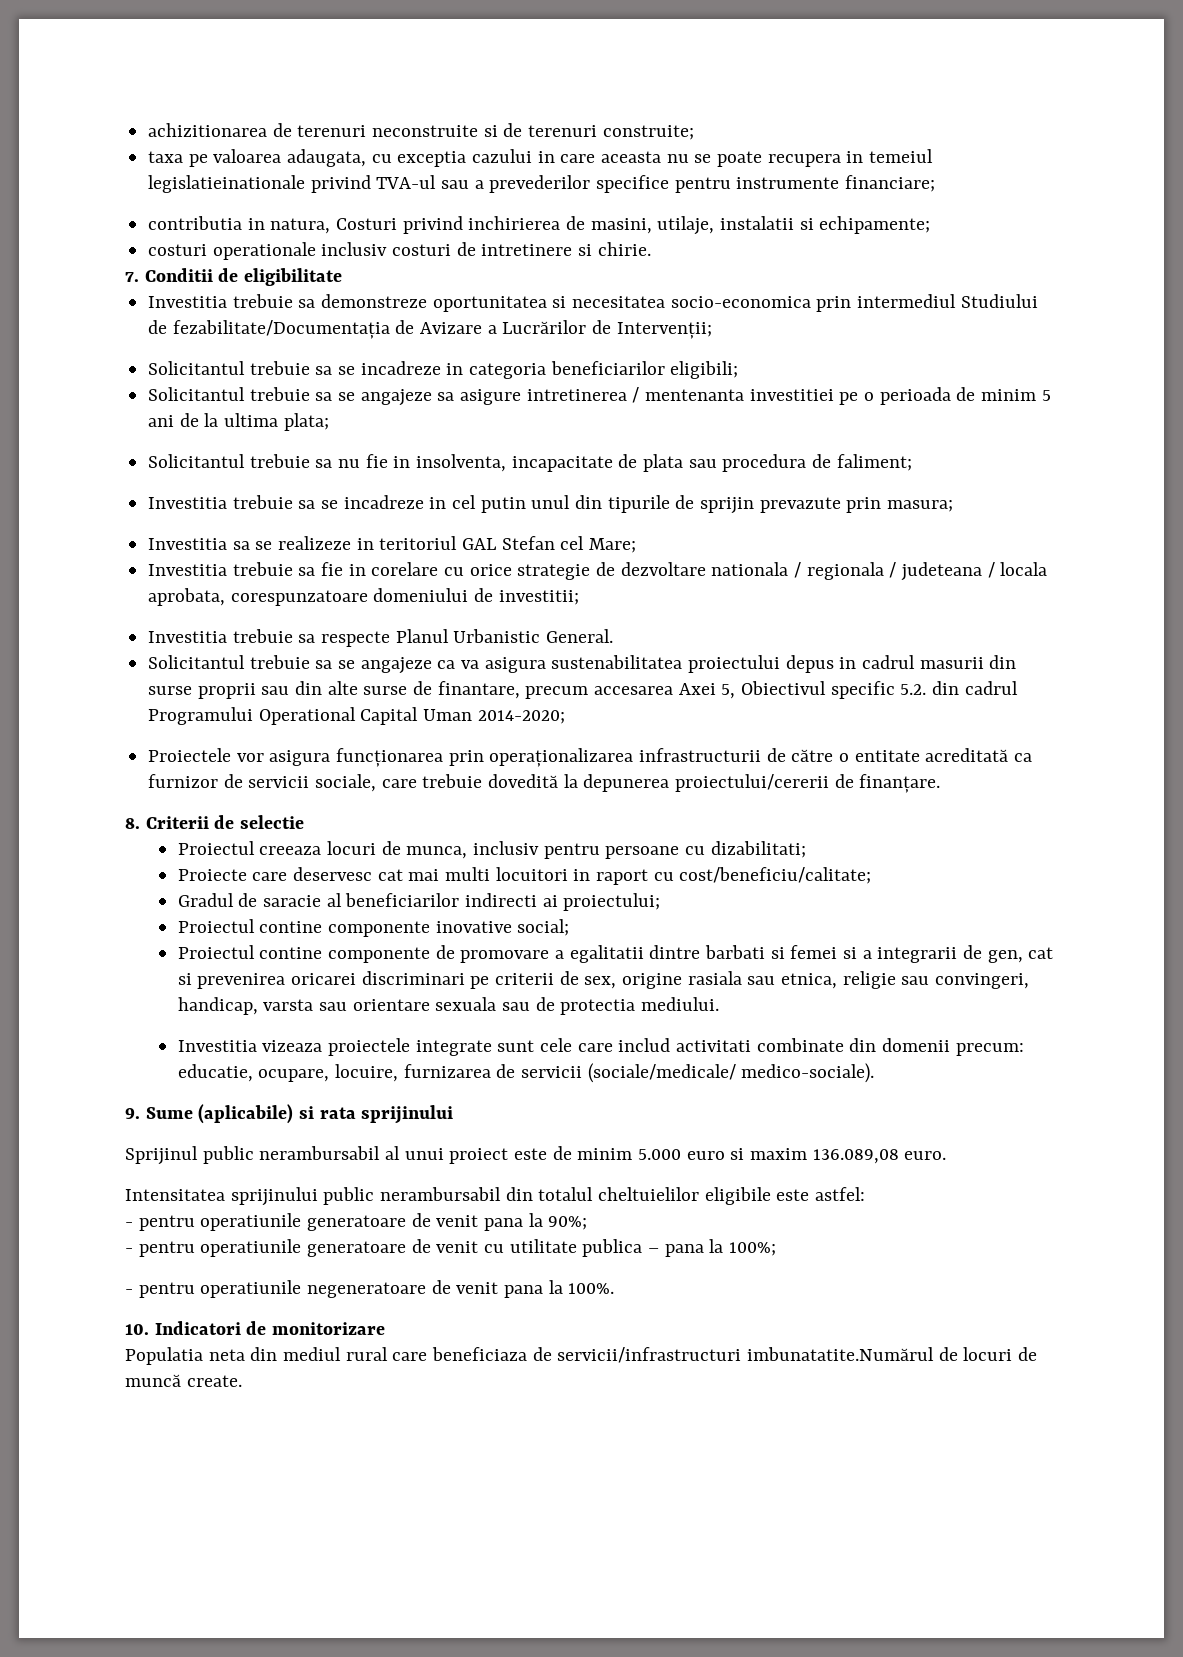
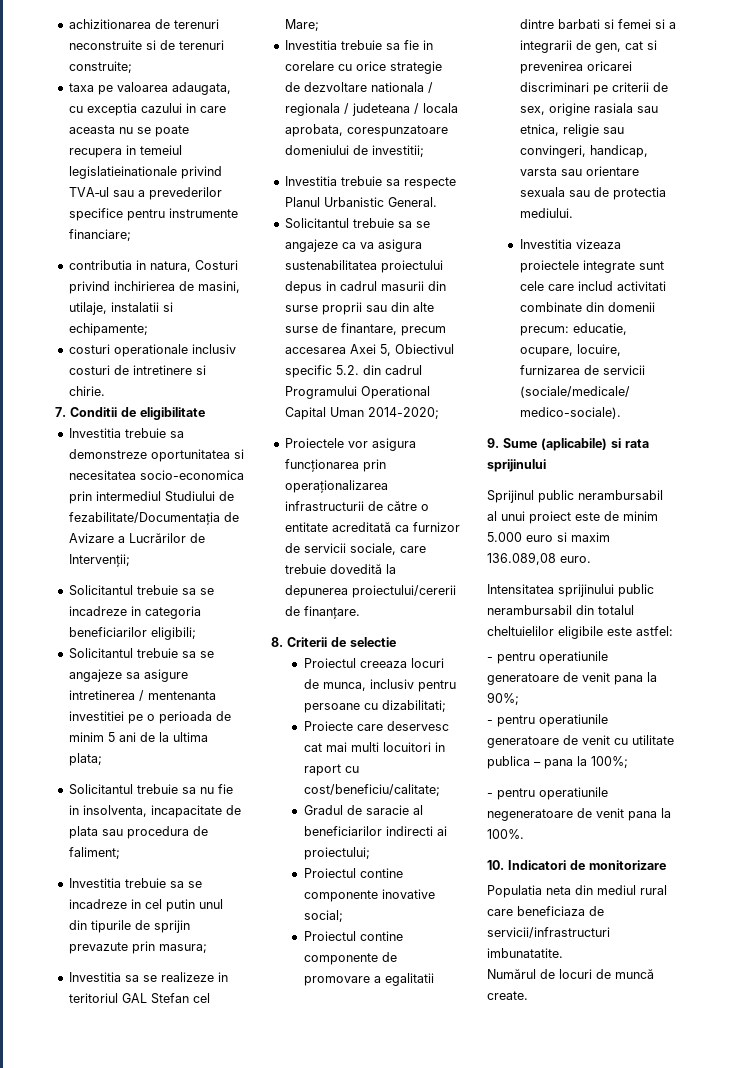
[747,1347,935,1361] imbunatatite.Numărul -> [487,948,563,958] [487,969,536,979] imbunatatite. // Numărul

